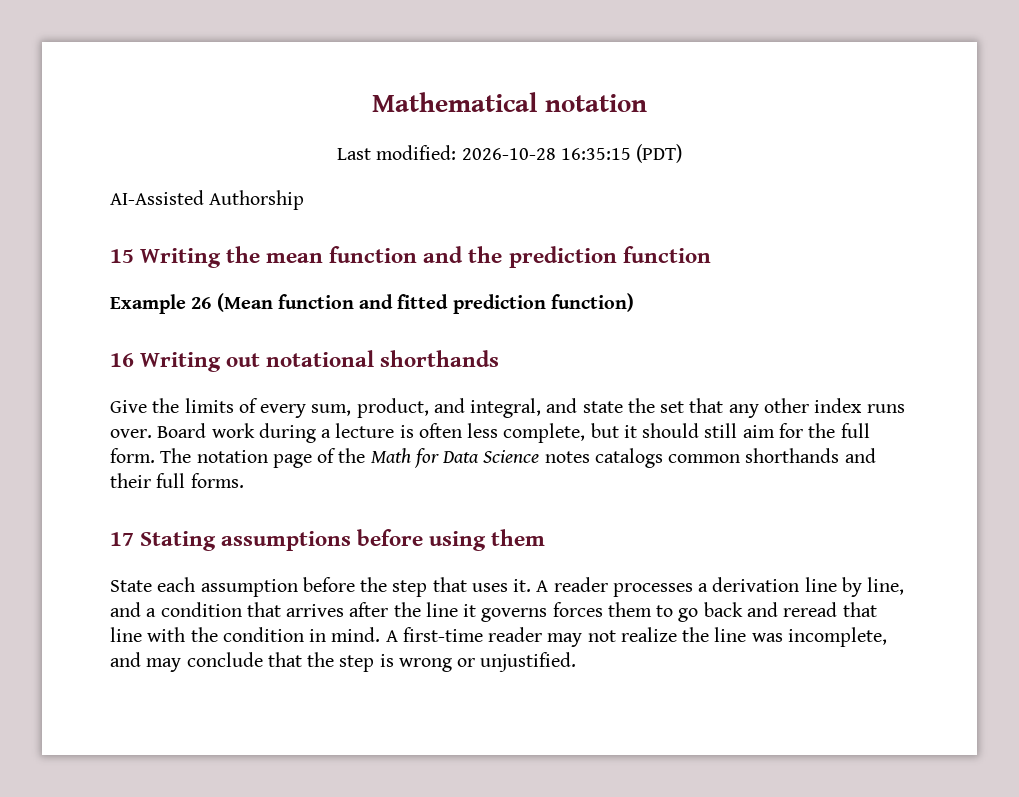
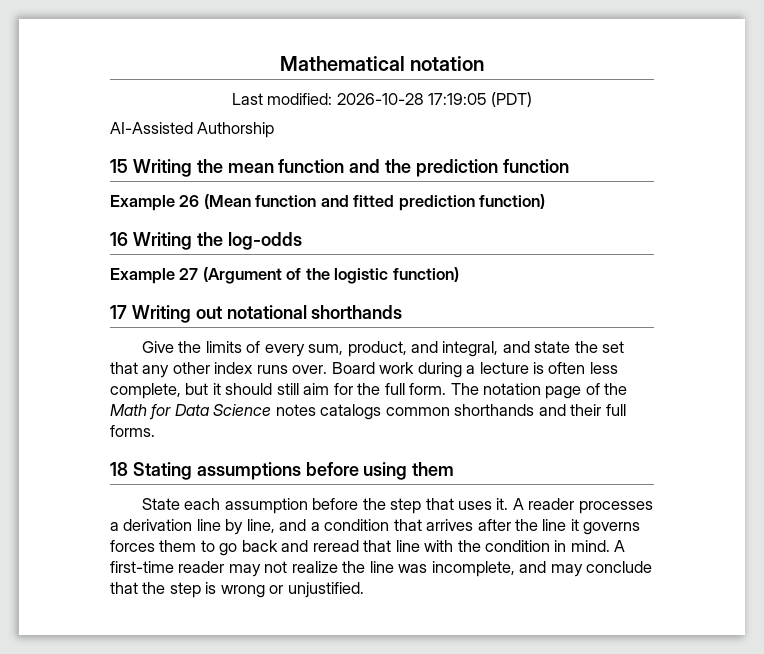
[560,148,631,160] 16:35:15 -> [427,93,487,105] 17:19:05
(222, 362) none -> [196,232,302,250] [110,267,459,284] [110,305,191,323] the log-odds // Example 27 (Argument of the logistic function) // 17 Writing
[110,532,134,546] 17 -> [110,462,128,476] 18

